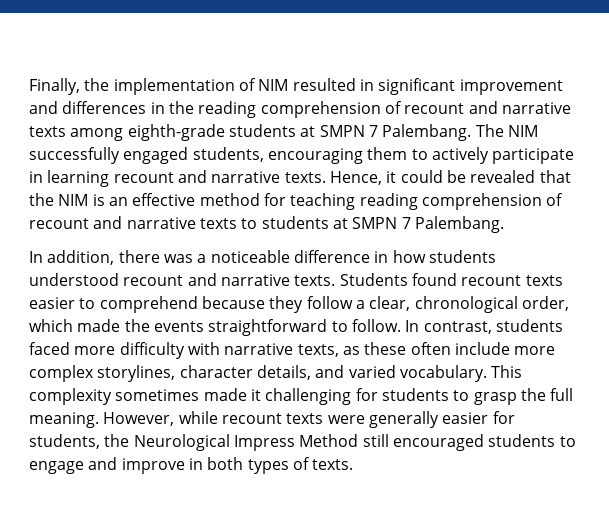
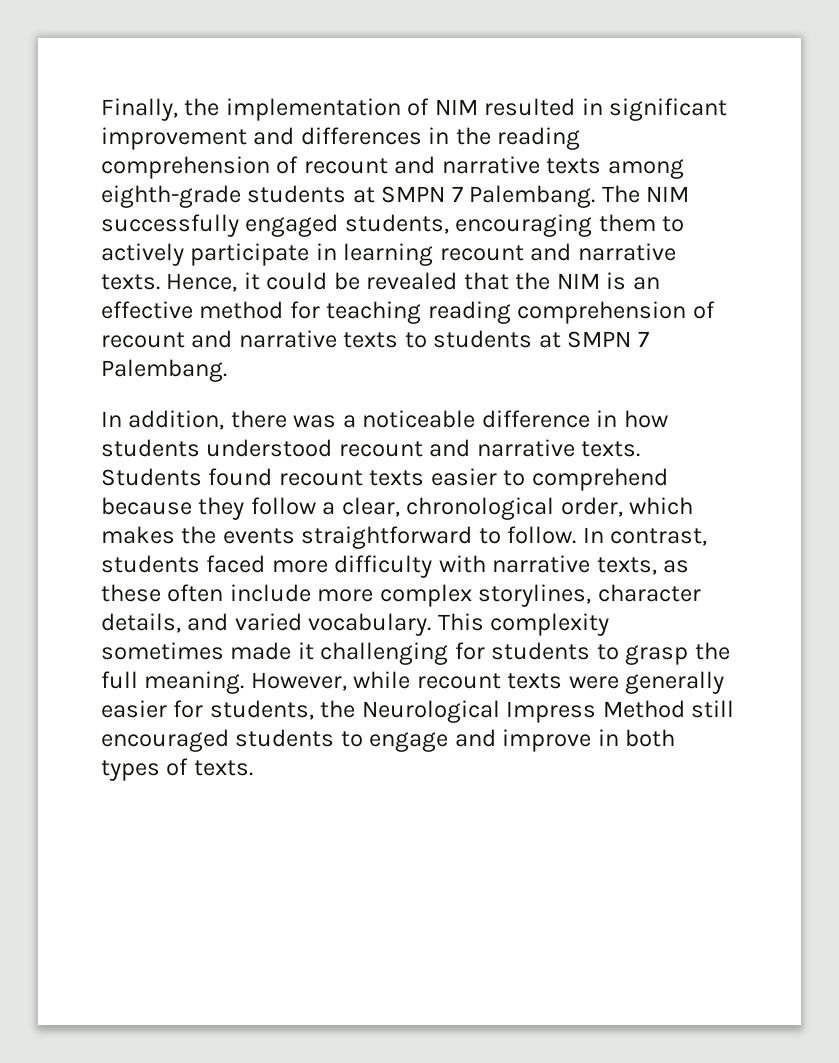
[77,319,121,332] made -> [101,526,175,544] makes

